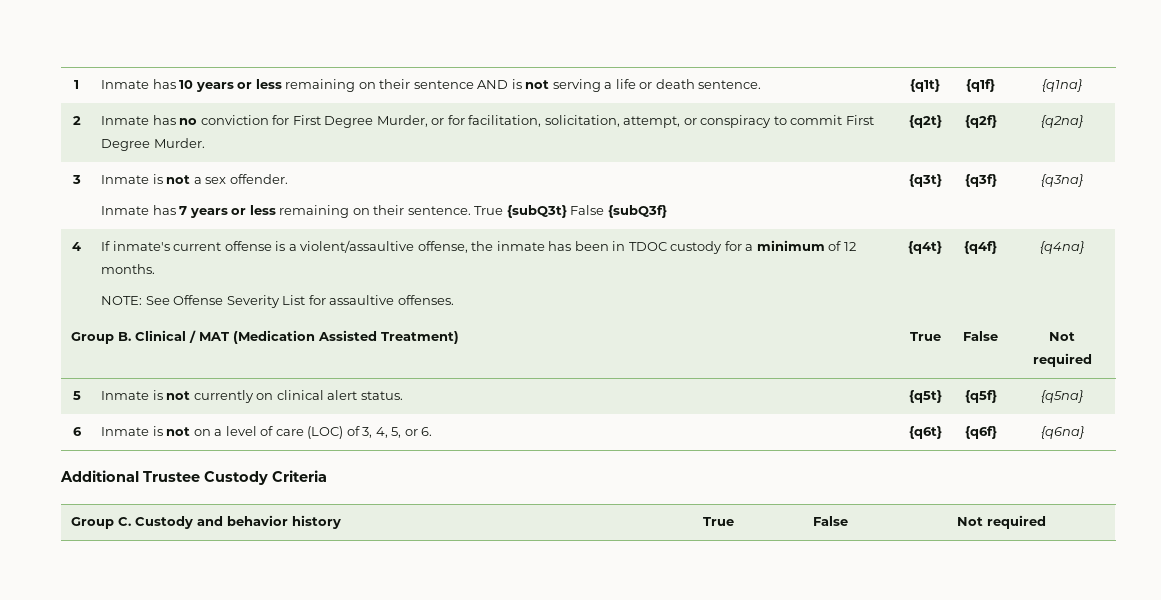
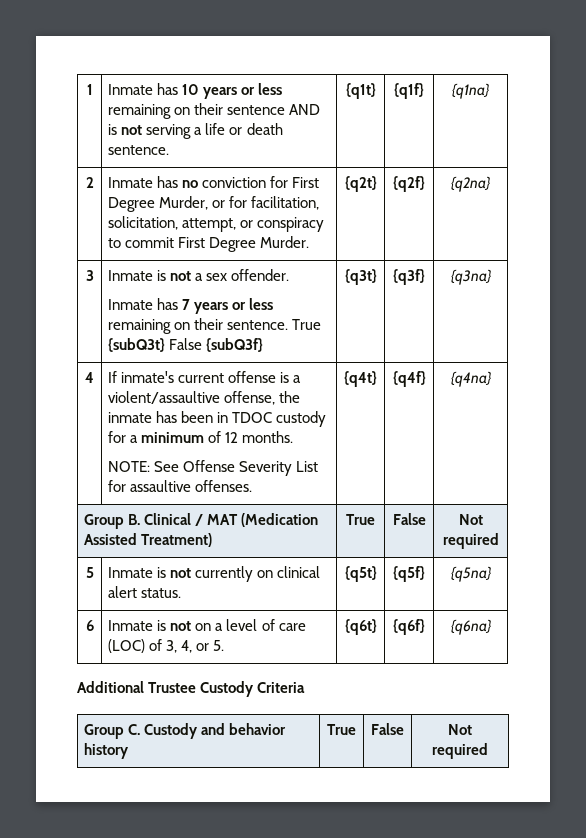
[391,427,433,438] 5, or 6. -> [196,640,225,651] or 5.

